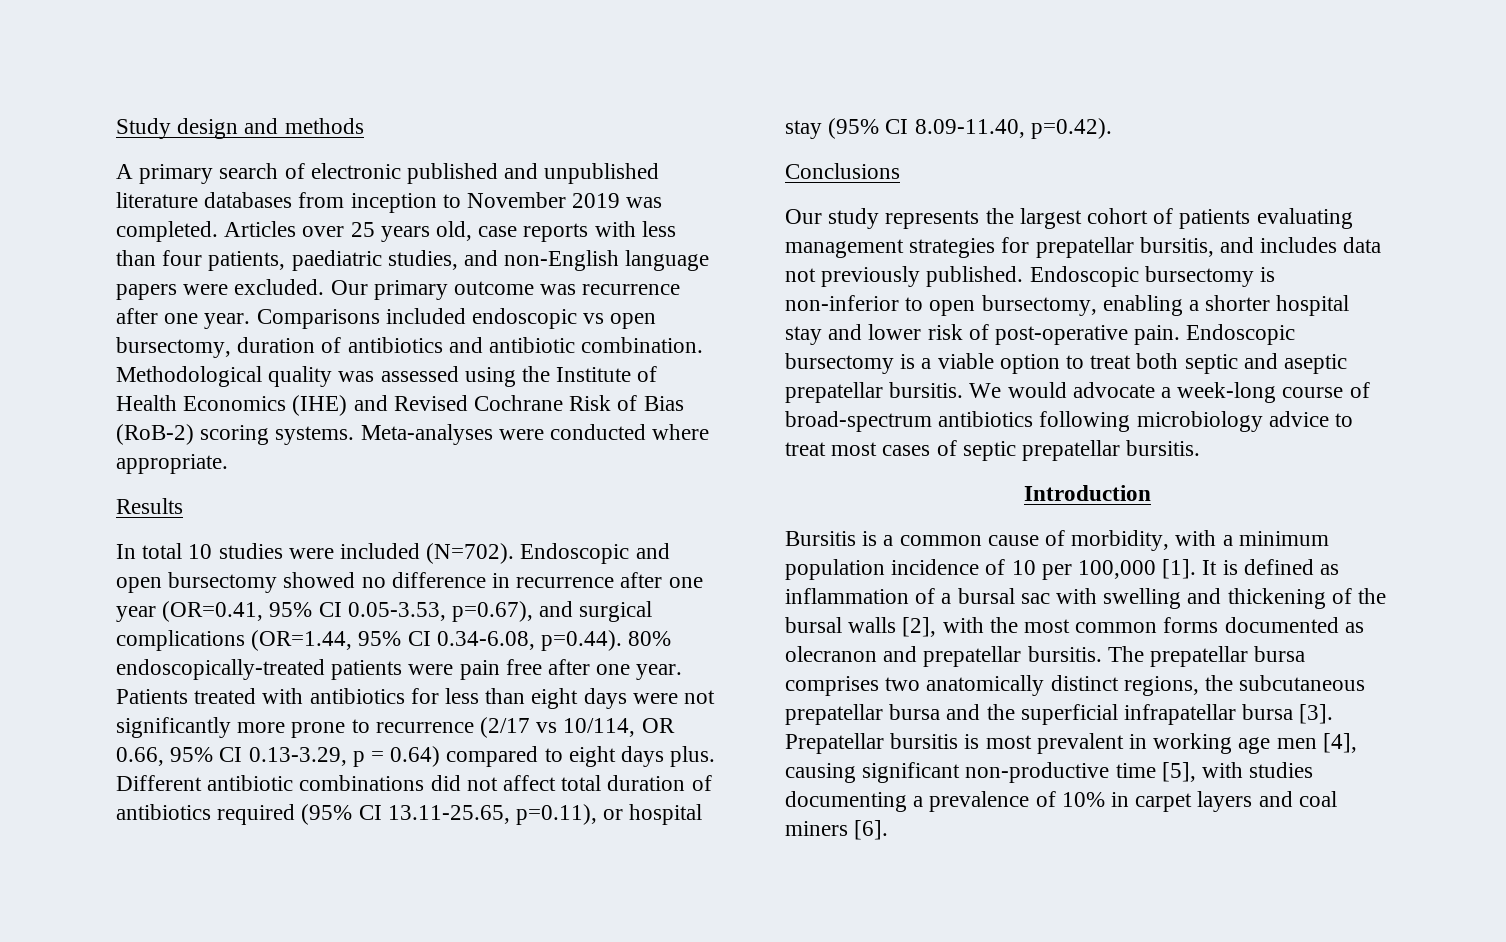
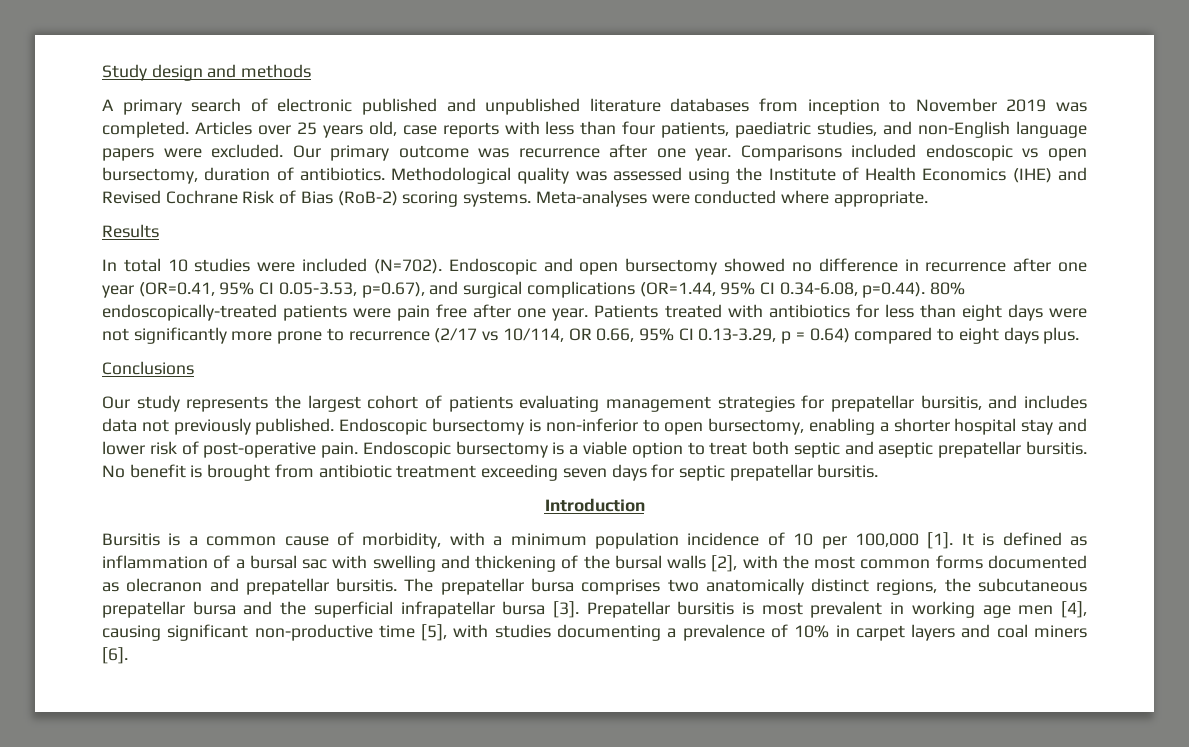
[347,337,704,353] antibiotics and antibiotic combination. -> [299,167,385,181] antibiotics.
[116,775,712,791] [116,804,703,825] [785,118,1112,139] Different antibiotic combinations did not affect total duration of antibiotics required (95% CI 13.11-25.65, p=0.11), or hospital stay (95% CI 8.09-11.40, p=0.42). -> (1080, 335) none
[969,382,1370,403] [785,411,1354,432] [785,440,957,456] We would advocate a week-long course of broad-spectrum antibiotics following microbiology advice to treat most cases of -> [102,464,675,481] No benefit is brought from antibiotic treatment exceeding seven days for

